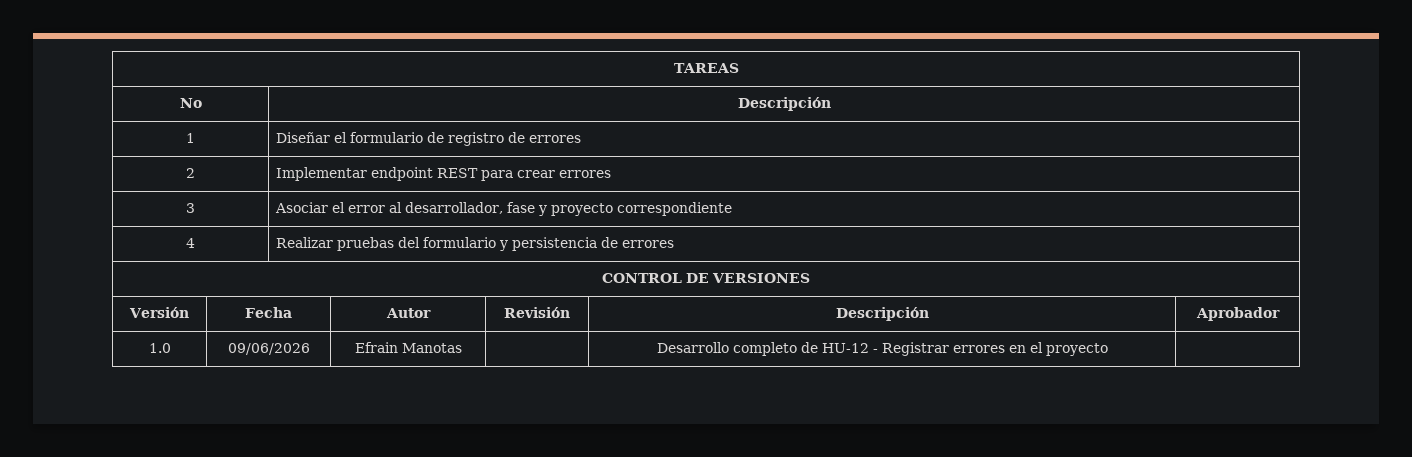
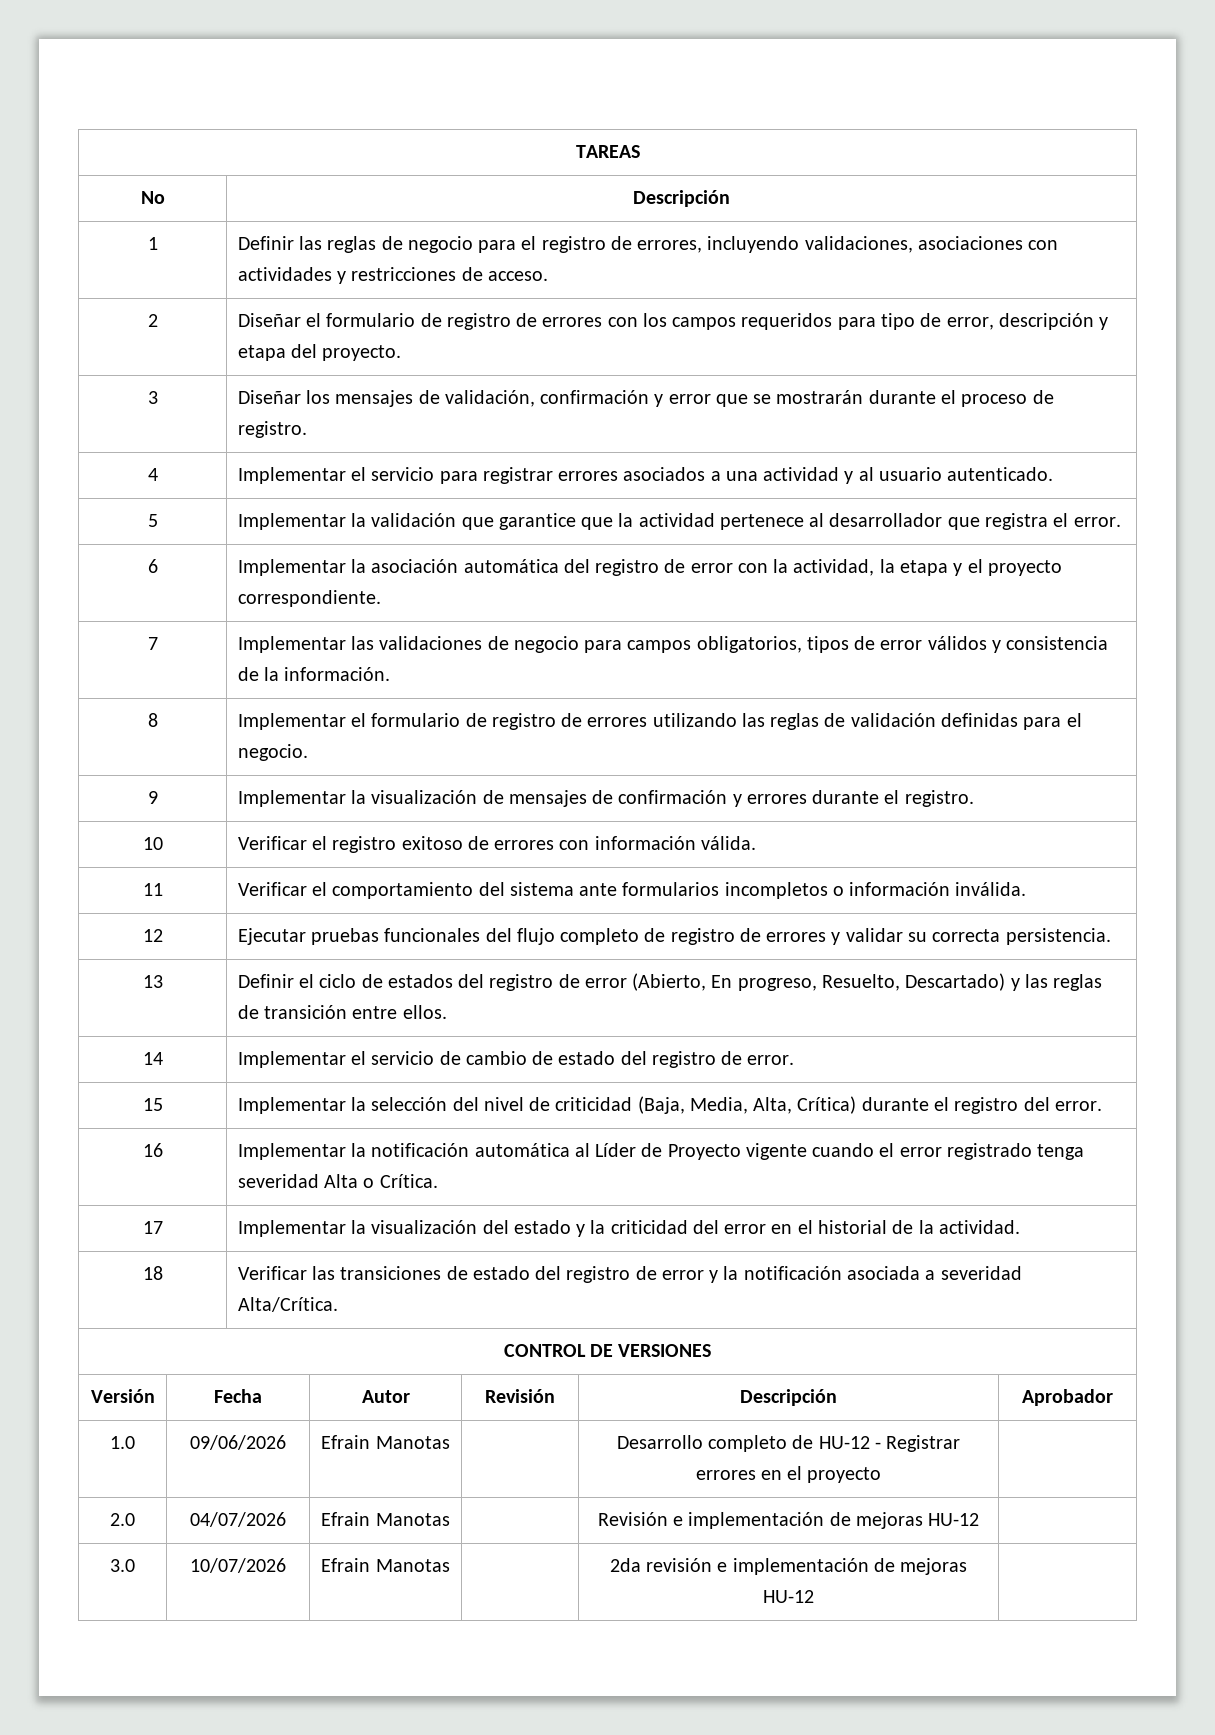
(195, 138) none -> [237,236,1059,253] [237,267,548,284] [147,314,158,327] | Definir las reglas de negocio para el registro de errores, incluyendo validaciones, asociaciones con actividades y restricciones de acceso. // 2
[186,168,195,178] [276,167,612,181] [186,203,195,213] [275,202,733,216] [186,238,195,248] [276,237,675,251] // 2 | Implementar endpoint REST para crear errores // 3 | Asociar el error al desarrollador, fase y proyecto correspondiente // 4 | Realizar pruebas del formulario y persistencia de errores -> [607,313,1109,330] [237,344,402,361] [147,391,158,404] [237,390,1054,407] [237,421,307,438] [147,468,158,481] [237,467,1054,484] [147,514,158,527] [237,513,1121,530] [147,559,158,573] [237,559,1062,576] [237,590,381,607] [147,637,158,650] [237,636,1109,653] [237,667,391,681] [147,713,158,727] [237,713,1082,730] [237,744,308,761] [147,791,158,804] [237,790,974,807] [142,837,163,850] [237,836,756,853] [142,883,163,896] [237,882,1027,899] [142,929,163,942] [237,928,1111,945] [142,975,163,988] [237,973,1103,991] [237,1005,447,1019] [142,1052,163,1065] [237,1051,795,1068] [142,1098,163,1111] [237,1096,1102,1114] [142,1143,163,1157] [237,1143,1085,1160] [237,1174,438,1188] [142,1221,163,1234] [237,1220,1020,1237] [142,1266,163,1280] [237,1266,1022,1283] [237,1297,338,1312] con los campos requeridos para tipo de error, descripción y etapa del proyecto. // 3 | Diseñar los mensajes de validación, confirmación y error que se mostrarán durante el proceso de registro. // 4 | Implementar el servicio para registrar errores asociados a una actividad y al usuario autenticado. // 5 | Implementar la validación que garantice que la actividad pertenece al desarrollador que registra el error. // 6 | Implementar la asociación automática del registro de error con la actividad, la etapa y el proyecto correspondiente. // 7 | Implementar las validaciones de negocio para campos obligatorios, tipos de error válidos y consistencia de la información. // 8 | Implementar el formulario de registro de errores utilizando las reglas de validación definidas para el negocio. // 9 | Implementar la visualización de mensajes de confirmación y errores durante el registro. // 10 | Verificar el registro exitoso de errores con información válida. // 11 | Verificar el comportamiento del sistema ante formularios incompletos o información inválida. // 12 | Ejecutar pruebas funcionales del flujo completo de registro de errores y validar su correcta persistencia. // 13 | Definir el ciclo de estados del registro de error (Abierto, En progreso, Resuelto, Descartado) y las reglas de transición entre ellos. // 14 | Implementar el servicio de cambio de estado del registro de error. // 15 | Implementar la selección del nivel de criticidad (Baja, Media, Alta, Crítica) durante el registro del error. // 16 | Implementar la notificación automática al Líder de Proyecto vigente cuando el error registrado tenga severidad Alta o Crítica. // 17 | Implementar la visualización del estado y la criticidad del error en el historial de la actividad. // 18 | Verificar las transiciones de estado del registro de error y la notificación asociada a severidad Alta/Crítica.
(1108, 349) none -> [110,1513,135,1526] [190,1512,286,1527] [321,1512,450,1526] [597,1512,980,1529] [110,1559,135,1572] [190,1558,286,1573] [321,1558,450,1572] [609,1558,968,1575] [763,1590,814,1603] // 2.0 | 04/07/2026 | Efrain Manotas | | Revisión e implementación de mejoras HU-12 | // 3.0 | 10/07/2026 | Efrain Manotas | | 2da revisión e implementación de mejoras HU-12 |

